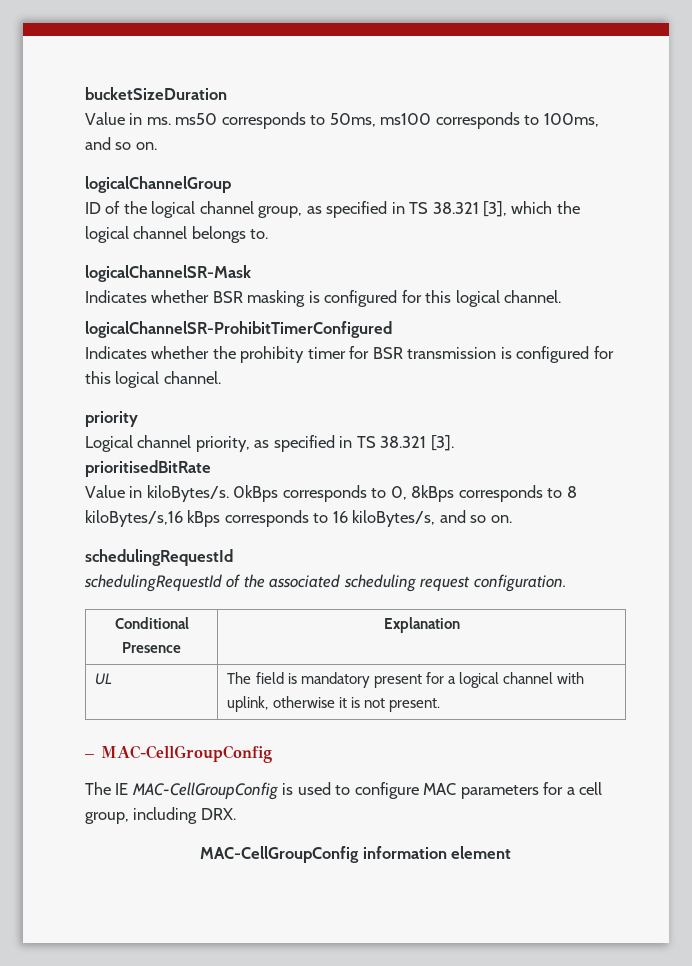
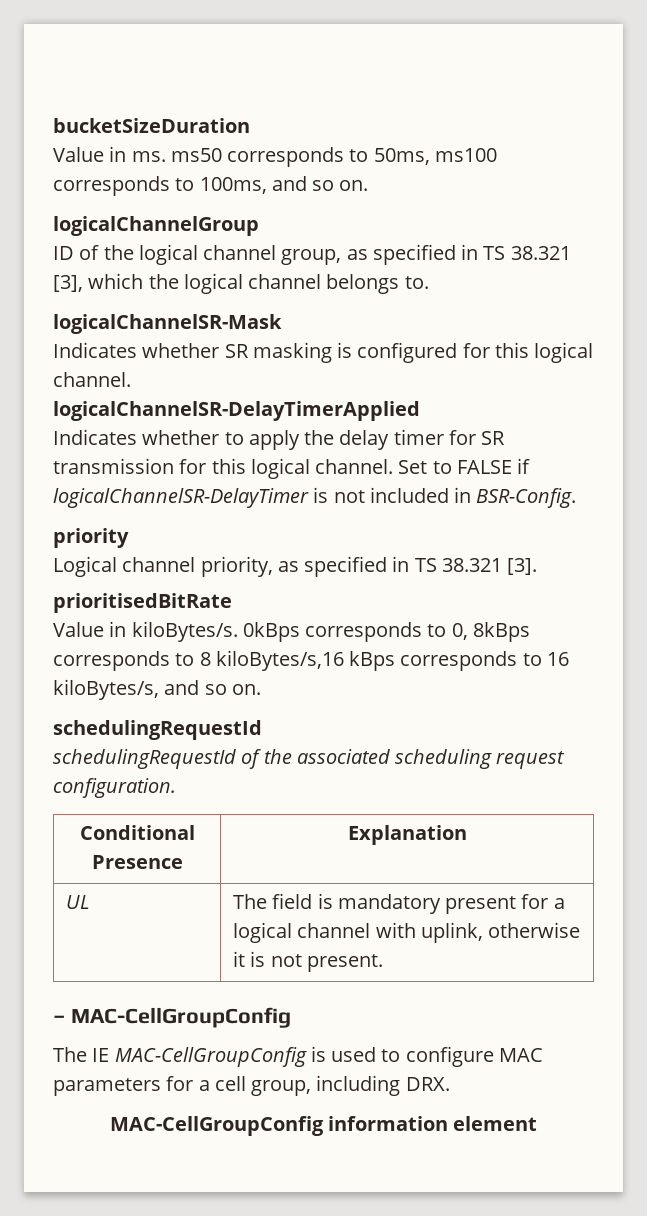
[212,291,243,303] BSR -> [224,344,249,358] SR
[85,321,392,338] [85,346,614,363] [85,371,221,388] logicalChannelSR-ProhibitTimerConfigured // Indicates whether the prohibity timer for BSR transmission is configured for this logical channel. -> [53,401,420,421] [53,429,506,450] [53,458,531,479] [53,487,577,508] logicalChannelSR-DelayTimerApplied // Indicates whether to apply the delay timer for SR transmission for this logical channel. Set to FALSE if logicalChannelSR-DelayTimer is not included in BSR-Config.

